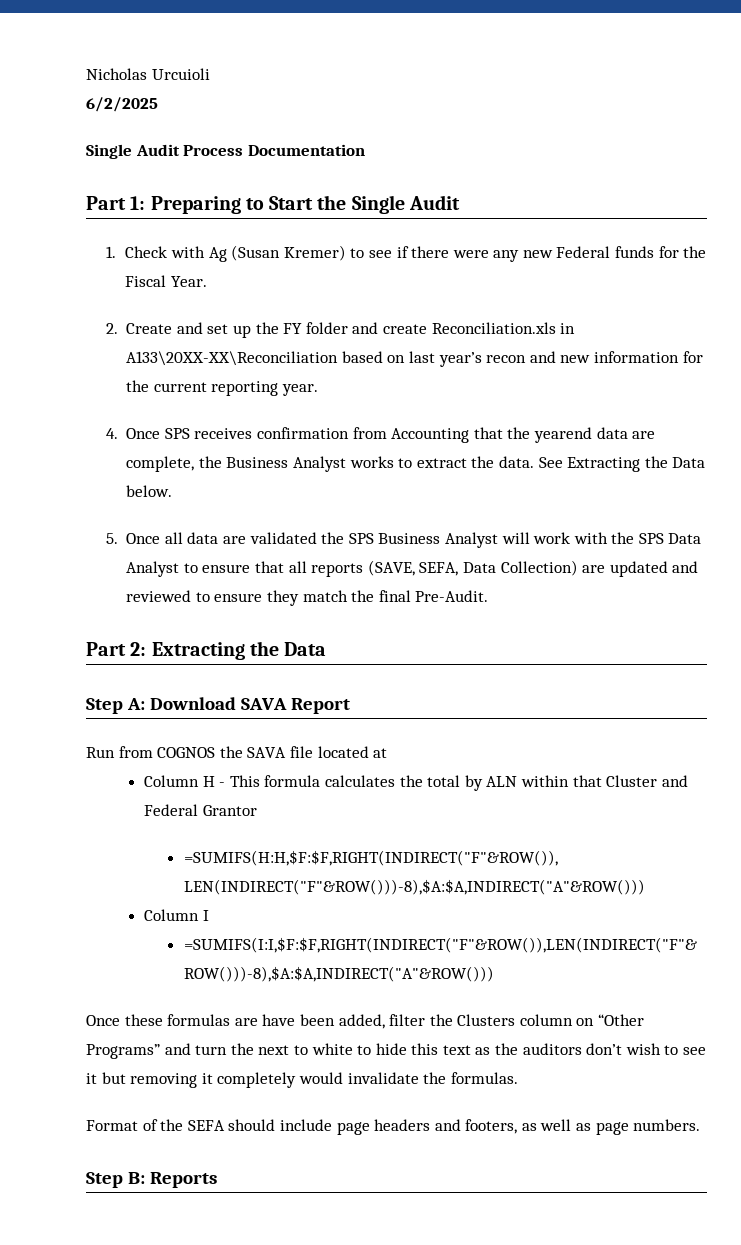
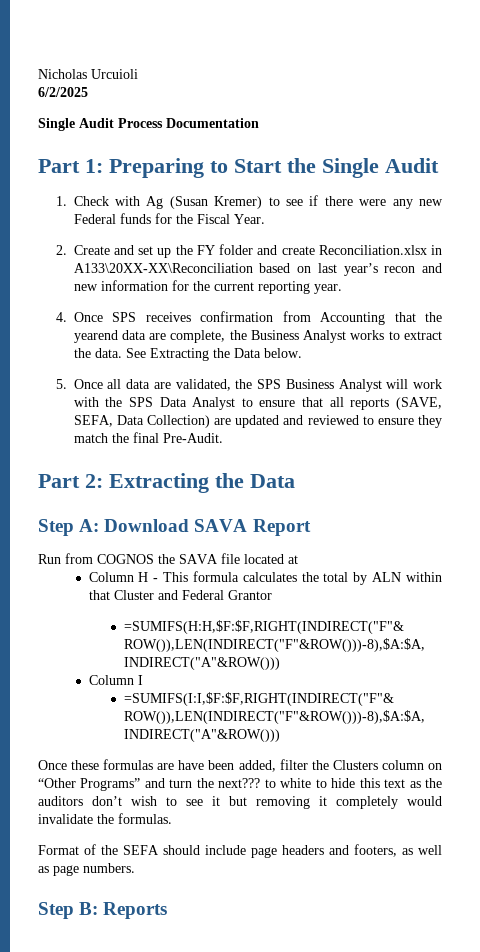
[431,322,556,334] Reconciliation.xls -> [318,245,427,255] Reconciliation.xlsx
[249,532,317,544] validated -> [175,379,231,391] validated,
[258,1045,290,1055] next -> [218,778,261,788] next???

